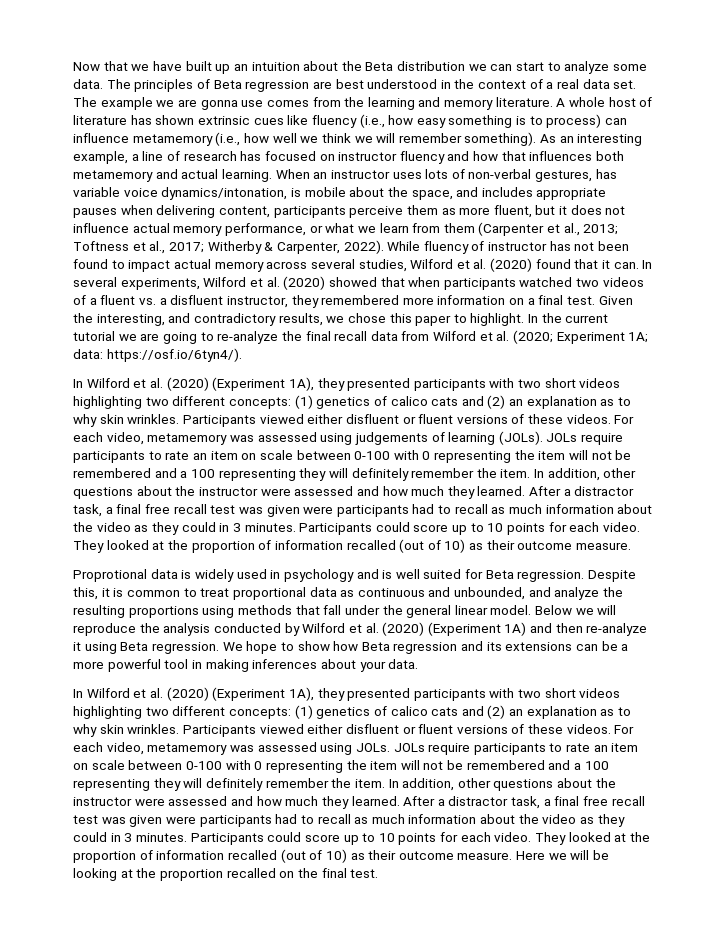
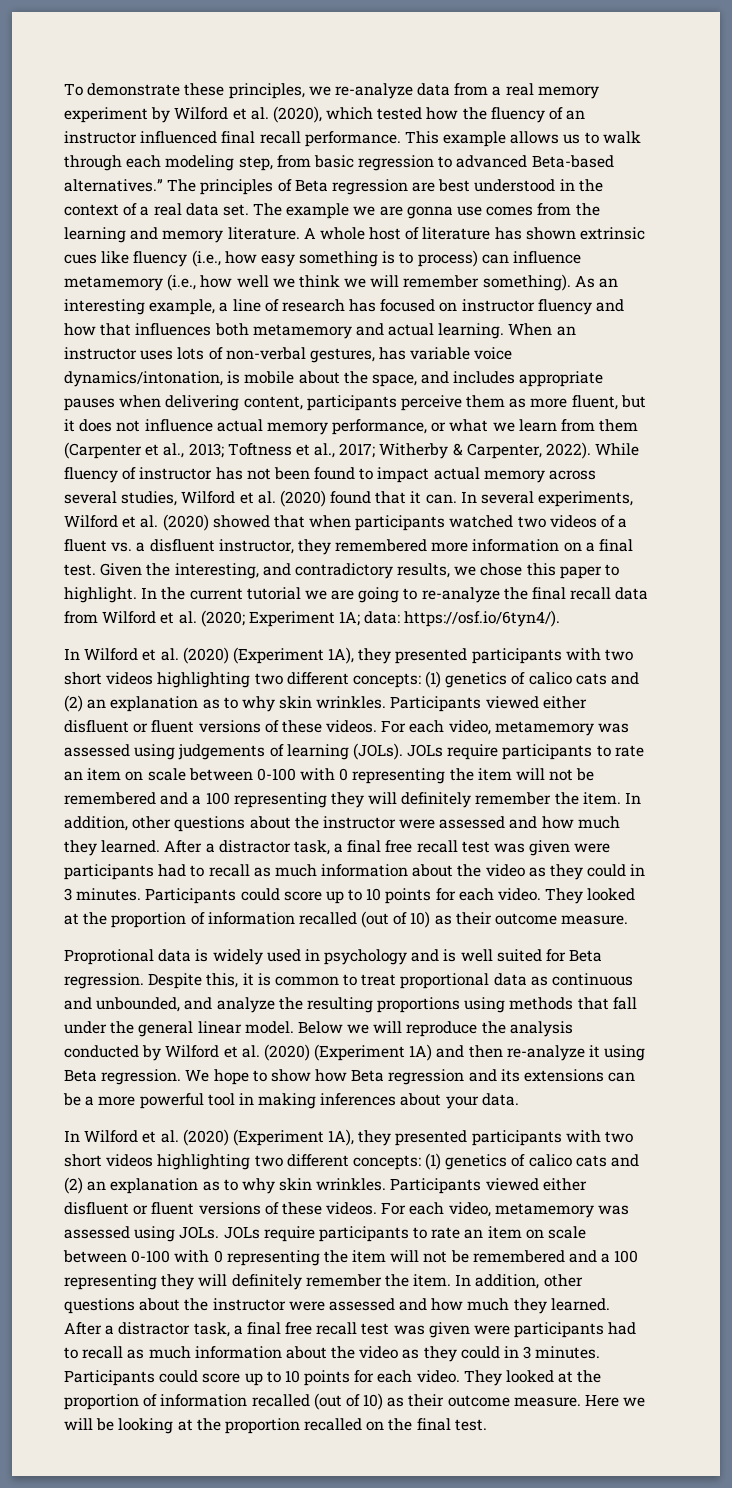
[73,61,647,74] [73,79,103,89] Now that we have built up an intuition about the Beta distribution we can start to analyze some data. -> [64,83,599,99] [64,106,586,123] [64,131,641,147] [64,155,614,171] [64,179,163,192] To demonstrate these principles, we re-analyze data from a real memory experiment by Wilford et al. (2020), which tested how the fluency of an instructor influenced final recall performance. This example allows us to walk through each modeling step, from basic regression to advanced Beta-based alternatives.”

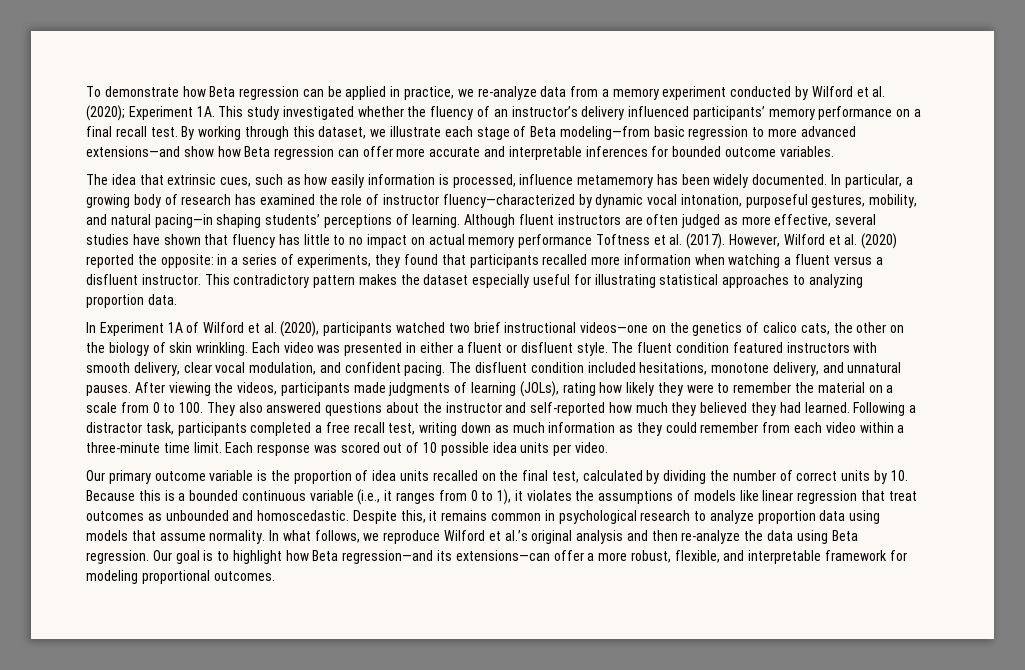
[184,83,305,99] these principles, -> [182,86,455,100] how Beta regression can be applied in practice,
[505,83,534,96] real -> (609, 93) none
[151,106,586,123] [64,131,641,147] [64,155,614,171] [64,179,603,195] [64,203,600,219] [64,227,646,243] [64,250,582,267] [64,274,619,291] [64,299,625,315] [64,323,576,339] [64,347,513,363] [64,371,604,387] [64,395,646,411] [64,419,639,435] [64,442,640,459] [64,467,597,483] [64,490,634,507] [64,514,628,531] [64,539,634,555] [64,563,620,579] [64,587,649,603] [64,610,561,627] [64,647,634,664] [64,671,640,688] [64,695,587,712] [64,720,630,736] [64,743,644,760] [64,768,595,784] [64,792,642,808] [64,816,620,832] [64,840,611,856] [64,864,646,880] [64,888,636,904] [64,911,629,928] [64,949,603,965] [64,973,634,989] [64,997,637,1013] [64,1021,573,1037] by Wilford et al. (2020), which tested how the fluency of an instructor influenced final recall performance. This example allows us to walk through each modeling step, from basic regression to advanced Beta-based alternatives.” The principles of Beta regression are best understood in the context of a real data set. The example we are gonna use comes from the learning and memory literature. A whole host of literature has shown extrinsic cues like fluency (i.e., how easy something is to process) can influence metamemory (i.e., how well we think we will remember something). As an interesting example, a line of research has focused on instructor fluency and how that influences both metamemory and actual learning. When an instructor uses lots of non-verbal gestures, has variable voice dynamics/intonation, is mobile about the space, and includes appropriate pauses when delivering content, participants perceive them as more fluent, but it does not influence actual memory performance, or what we learn from them (Carpenter et al., 2013; Toftness et al., 2017; Witherby & Carpenter, 2022). While fluency of instructor has not been found to impact actual memory across several studies, Wilford et al. (2020) found that it can. In several experiments, Wilford et al. (2020) showed that when participants watched two videos of a fluent vs. a disfluent instructor, they remembered more information on a final test. Given the interesting, and contradictory results, we chose this paper to highlight. In the current tutorial we are going to re-analyze the final recall data from Wilford et al. (2020; Experiment 1A; data: https://osf.io/6tyn4/). // In Wilford et al. (2020) (Experiment 1A), they presented participants with two short videos highlighting two different concepts: (1) genetics of calico cats and (2) an explanation as to why skin wrinkles. Participants viewed either disfluent or fluent versions of these videos. For each video, metamemory was assessed using judgements of learning (JOLs). JOLs require participants to rate an item on scale between 0-100 with 0 representing the item will not be remembered and a 100 representing they will definitely remember the item. In addition, other questions about the instructor were assessed and how much they learned. After a distractor task, a final free recall test was given were participants had to recall as much information about the video as they could in 3 minutes. Participants could score up to 10 points for each video. They looked at the proportion of information recalled (out of 10) as their outcome measure. // Proprotional data is widely used in psychology and is well suited for Beta regression. Despite this, it is common to treat proportional data as continuous and unbounded, and analyze the resulting proportions using methods that fall under the general linear model. Below we will reproduce the analysis -> (727, 93) none
[263,1044,646,1061] [64,1069,636,1085] [63,1093,519,1109] [64,1129,634,1146] [64,1153,640,1170] [64,1177,587,1194] [64,1202,630,1218] [64,1226,587,1242] [63,1250,639,1266] [64,1274,583,1290] [64,1298,610,1314] [64,1322,637,1338] [64,1346,601,1362] [64,1370,602,1386] [64,1393,646,1410] [64,1418,487,1434] (2020) (Experiment 1A) and then re-analyze it using Beta regression. We hope to show how Beta regression and its extensions can be a more powerful tool in making inferences about your data. // In Wilford et al. (2020) (Experiment 1A), they presented participants with two short videos highlighting two different concepts: (1) genetics of calico cats and (2) an explanation as to why skin wrinkles. Participants viewed either disfluent or fluent versions of these videos. For each video, metamemory was assessed using JOLs. JOLs require participants to rate an item on scale between 0-100 with 0 representing the item will not be remembered and a 100 representing they will definitely remember the item. In addition, other questions about the instructor were assessed and how much they learned. After a distractor task, a final free recall test was given were participants had to recall as much information about the video as they could in 3 minutes. Participants could score up to 10 points for each video. They looked at the proportion of information recalled (out of 10) as their outcome measure. Here we will be looking at the proportion recalled on the final test. -> [86,105,922,121] [86,126,856,140] [86,146,834,160] [86,174,913,188] [86,194,918,208] [86,214,877,228] [86,233,898,249] [86,254,883,268] [86,274,863,288] [86,294,177,308] [86,321,905,337] [86,342,878,356] [86,362,902,376] [86,381,894,397] [86,402,917,416] [86,422,905,436] [86,442,608,456] [86,470,908,484] [86,489,917,505] [86,510,881,524] [86,530,858,544] [86,550,907,564] [86,570,275,584] (2020); Experiment 1A. This study investigated whether the fluency of an instructor’s delivery influenced participants’ memory performance on a final recall test. By working through this dataset, we illustrate each stage of Beta modeling—from basic regression to more advanced extensions—and show how Beta regression can offer more accurate and interpretable inferences for bounded outcome variables. // The idea that extrinsic cues, such as how easily information is processed, influence metamemory has been widely documented. In particular, a growing body of research has examined the role of instructor fluency—characterized by dynamic vocal intonation, purposeful gestures, mobility, and natural pacing—in shaping students’ perceptions of learning. Although fluent instructors are often judged as more effective, several studies have shown that fluency has little to no impact on actual memory performance Toftness et al. (2017). However, Wilford et al. (2020) reported the opposite: in a series of experiments, they found that participants recalled more information when watching a fluent versus a disfluent instructor. This contradictory pattern makes the dataset especially useful for illustrating statistical approaches to analyzing proportion data. // In Experiment 1A of Wilford et al. (2020), participants watched two brief instructional videos—one on the genetics of calico cats, the other on the biology of skin wrinkling. Each video was presented in either a fluent or disfluent style. The fluent condition featured instructors with smooth delivery, clear vocal modulation, and confident pacing. The disfluent condition included hesitations, monotone delivery, and unnatural pauses. After viewing the videos, participants made judgments of learning (JOLs), rating how likely they were to remember the material on a scale from 0 to 100. They also answered questions about the instructor and self-reported how much they believed they had learned. Following a distractor task, participants completed a free recall test, writing down as much information as they could remember from each video within a three-minute time limit. Each response was scored out of 10 possible idea units per video. // Our primary outcome variable is the proportion of idea units recalled on the final test, calculated by dividing the number of correct units by 10. Because this is a bounded continuous variable (i.e., it ranges from 0 to 1), it violates the assumptions of models like linear regression that treat outcomes as unbounded and homoscedastic. Despite this, it remains common in psychological research to analyze proportion data using models that assume normality. In what follows, we reproduce Wilford et al.’s original analysis and then re-analyze the data using Beta regression. Our goal is to highlight how Beta regression—and its extensions—can offer a more robust, flexible, and interpretable framework for modeling proportional outcomes.

